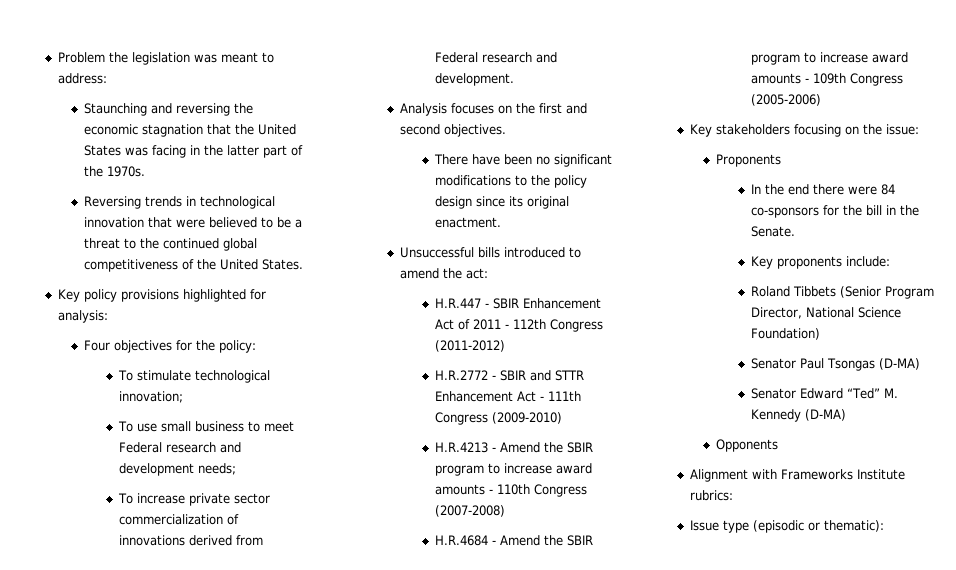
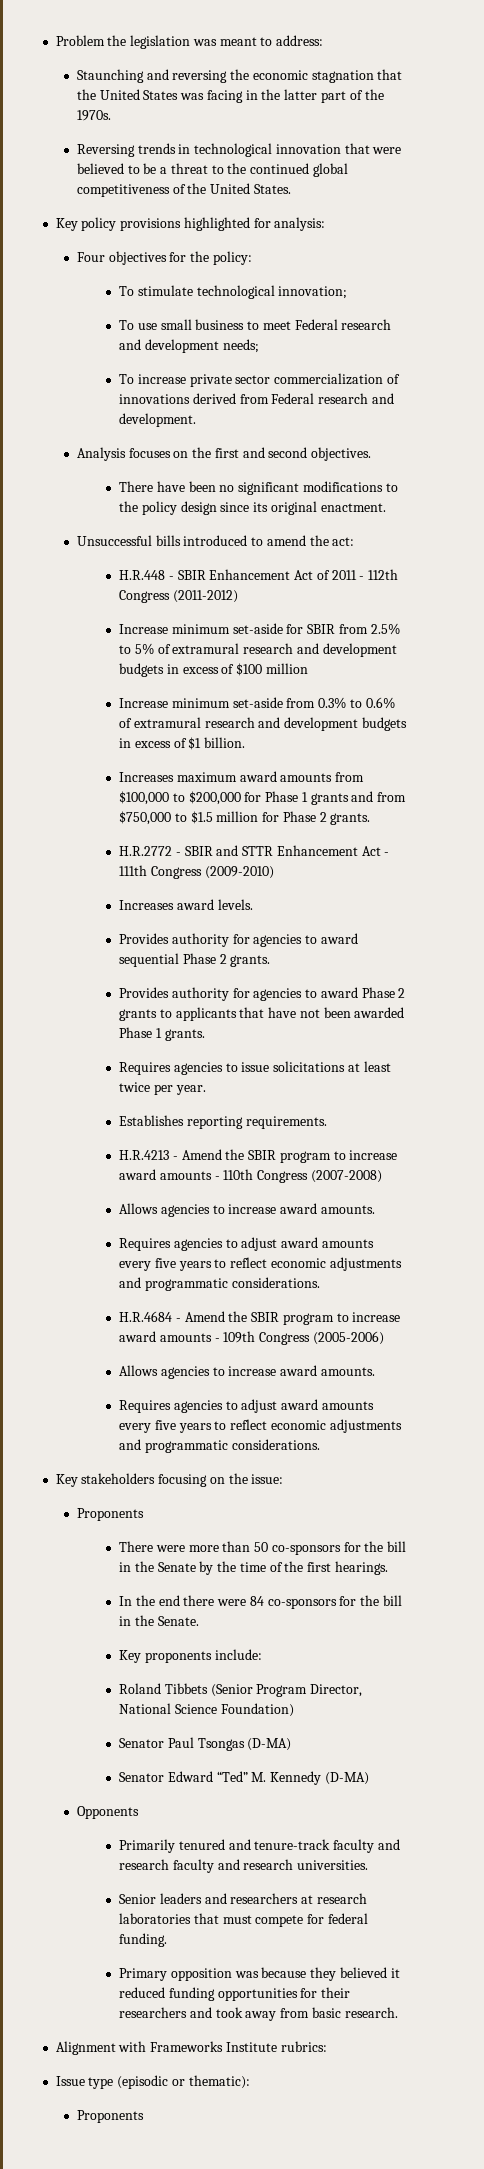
[434,298,481,308] H.R.447 -> [119,570,166,580] H.R.448
(505, 346) none -> [119,623,400,635] [119,643,397,657] [119,663,308,677] [119,697,395,709] [119,717,407,731] [119,737,246,750] [119,771,365,782] [119,791,407,805] [119,811,371,825] // Increase minimum set-aside for SBIR from 2.5% to 5% of extramural research and development budgets in excess of $100 million // Increase minimum set-aside from 0.3% to 0.6% of extramural research and development budgets in excess of $1 billion. // Increases maximum award amounts from $100,000 to $200,000 for Phase 1 grants and from $750,000 to $1.5 million for Phase 2 grants.
(562, 418) none -> [119,899,253,910] [119,933,358,947] [119,953,271,967] [119,987,406,1001] [119,1007,405,1021] [119,1027,205,1041] [119,1061,391,1075] [119,1082,206,1095] [119,1115,327,1129] // Increases award levels. // Provides authority for agencies to award sequential Phase 2 grants. // Provides authority for agencies to award Phase 2 grants to applicants that have not been awarded Phase 1 grants. // Requires agencies to issue solicitations at least twice per year. // Establishes reporting requirements.
(505, 511) none -> [119,1203,375,1217] [119,1237,374,1251] [119,1257,402,1271] [119,1277,320,1291] // Allows agencies to increase award amounts. // Requires agencies to adjust award amounts every five years to reflect economic adjustments and programmatic considerations.
(821, 100) none -> [119,1365,375,1379] [119,1399,374,1413] [119,1419,402,1433] [119,1439,320,1453] // Allows agencies to increase award amounts. // Requires agencies to adjust award amounts every five years to reflect economic adjustments and programmatic considerations.
(781, 160) none -> [119,1541,407,1555] [119,1561,389,1575] // There were more than 50 co-sponsors for the bill in the Senate by the time of the first hearings.
(778, 445) none -> [119,1839,400,1853] [119,1859,369,1873] [119,1893,367,1904] [119,1913,368,1927] [119,1933,168,1947] [119,1967,400,1981] [119,1987,351,2001] [119,2007,398,2021] // Primarily tenured and tenure-track faculty and research faculty and research universities. // Senior leaders and researchers at research laboratories that must compete for federal funding. // Primary opposition was because they believed it reduced funding opportunities for their researchers and took away from basic research.
(885, 526) none -> [76,2110,144,2123] // Proponents

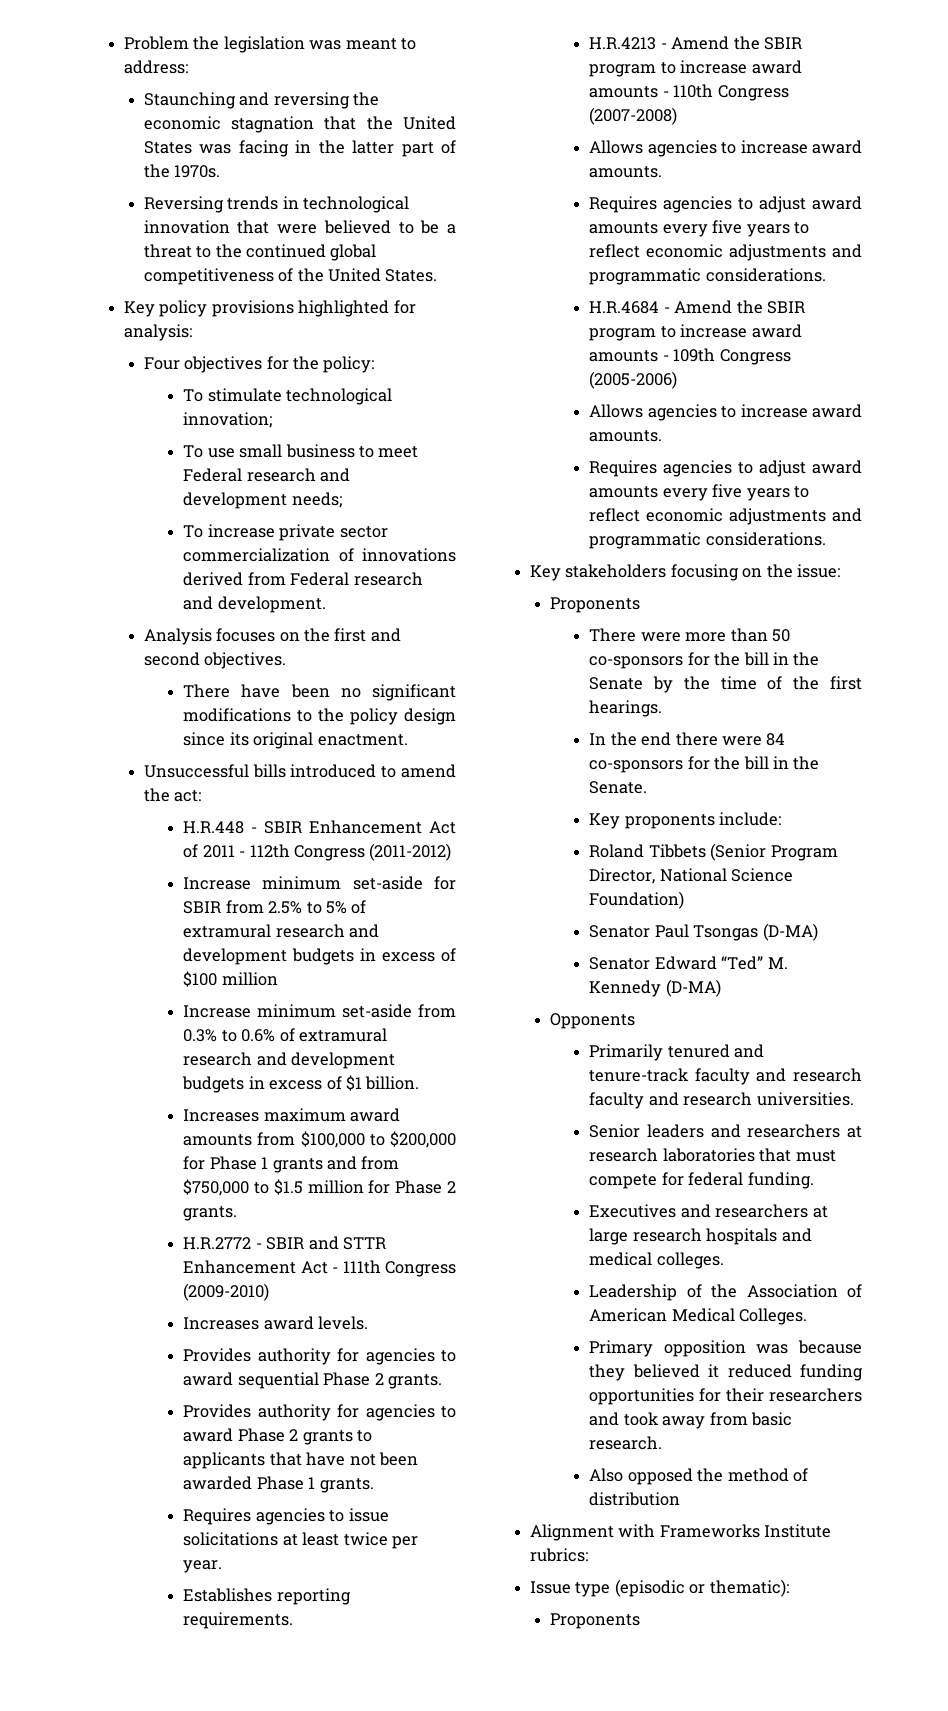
(168, 1940) none -> [589,1204,828,1218] [589,1228,812,1245] [589,1252,724,1269] [589,1284,862,1301] [589,1308,808,1325] // Executives and researchers at large research hospitals and medical colleges. // Leadership of the Association of American Medical Colleges.
(398, 2012) none -> [589,1468,808,1485] [589,1492,681,1506] // Also opposed the method of distribution

